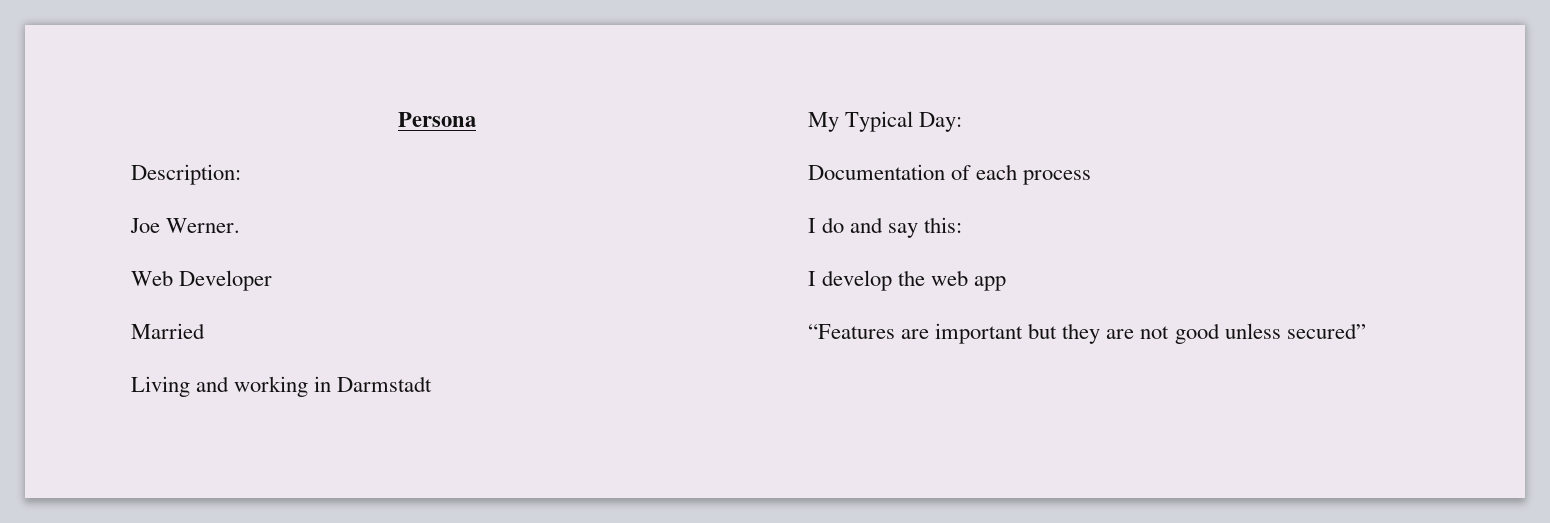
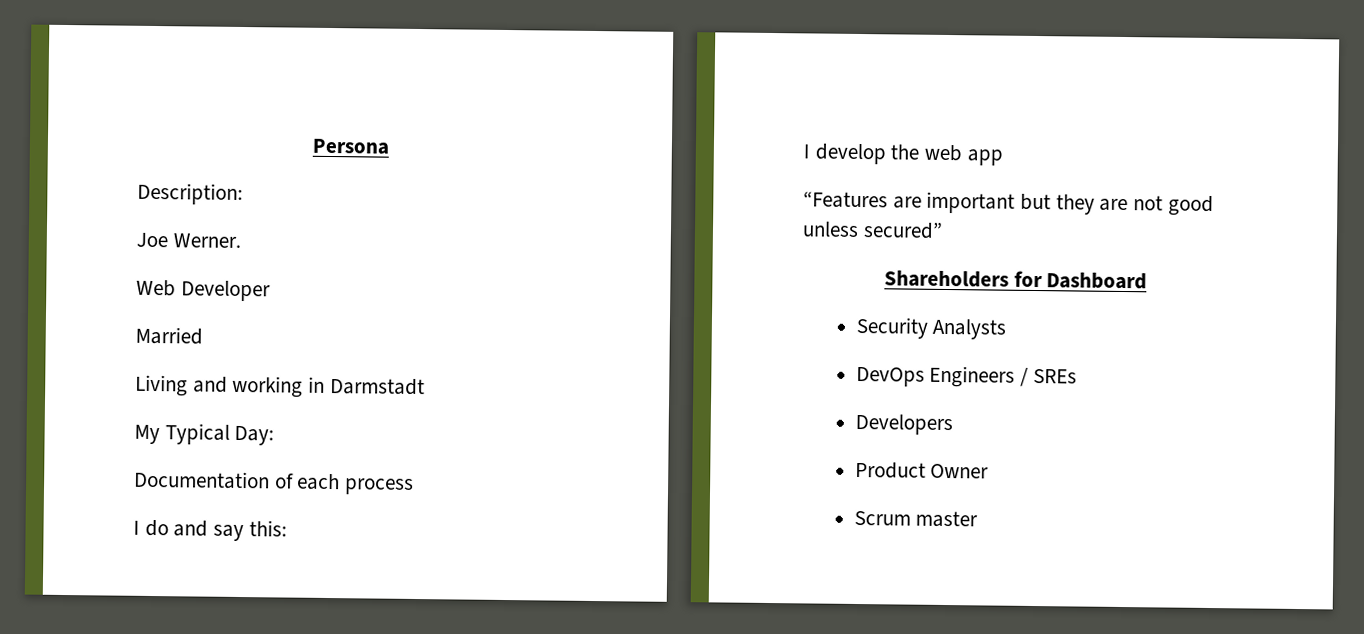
(1366, 331) none -> [883,270,1148,290] [855,316,1007,340] [855,365,1077,388] [854,413,953,436] [854,461,990,479] [853,510,979,528] // Shareholders for Dashboard // Security Analysts // DevOps Engineers / SREs // Developers // Product Owner // Scrum master

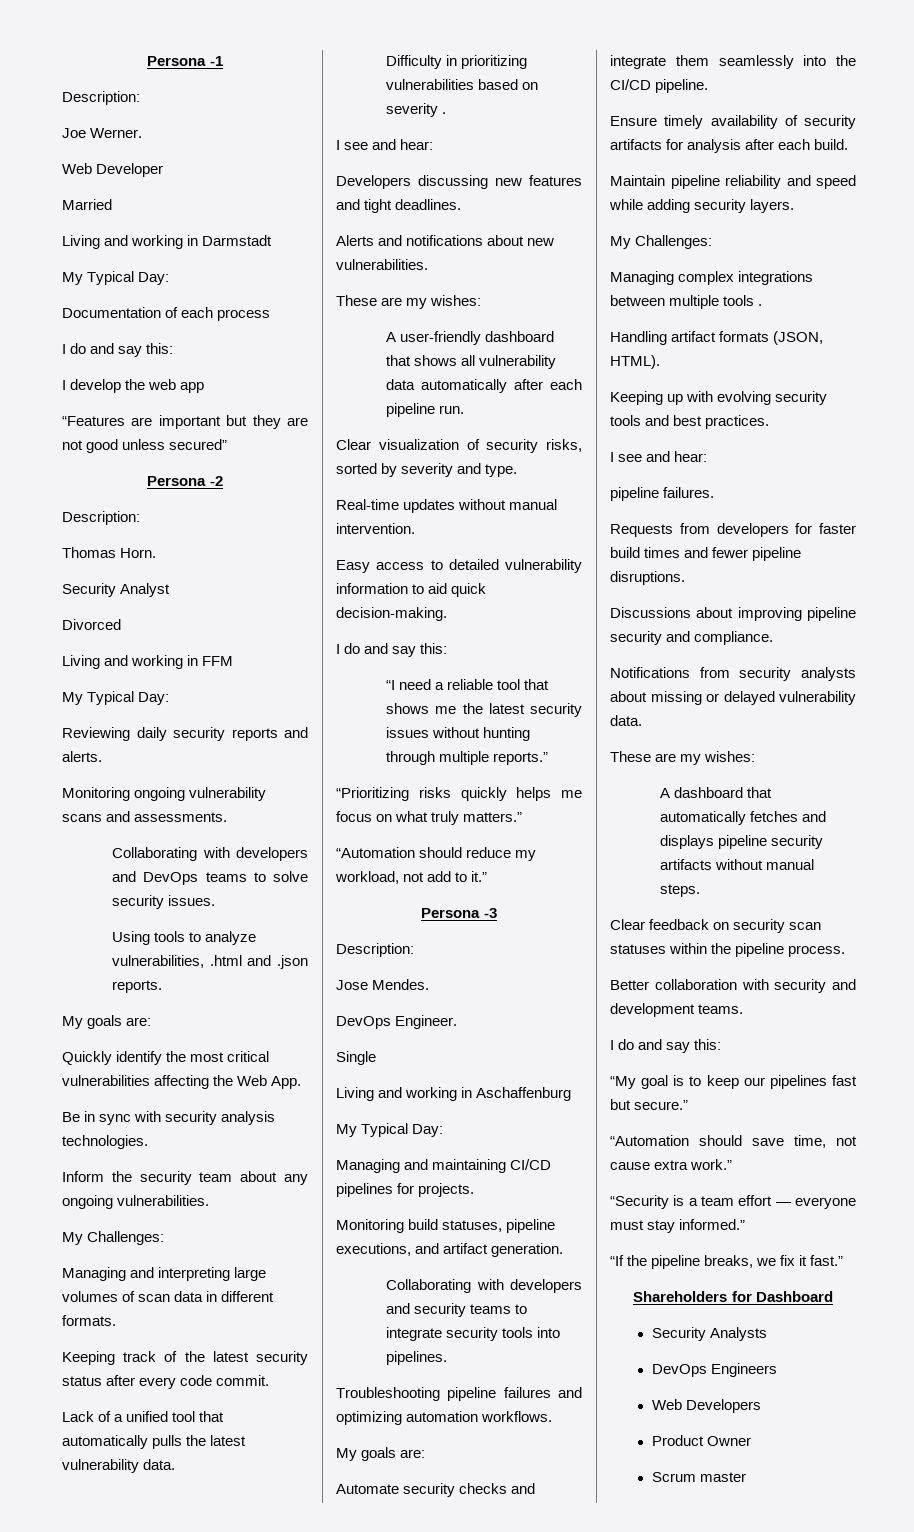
[312,138,389,155] Persona -> [147,56,223,66] Persona -1
(943, 230) none -> [147,476,223,486] [62,511,140,525] [62,547,157,558] [62,583,171,597] [62,619,121,630] [62,655,234,669] [62,691,170,705] [62,727,308,741] [62,751,102,762] [62,787,267,801] [62,811,228,822] [112,847,308,861] [112,871,308,885] [112,895,216,909] [112,931,257,945] [112,955,308,969] [112,980,163,993] [62,1015,152,1029] [62,1051,270,1065] [62,1075,302,1089] [62,1111,276,1125] [62,1135,148,1149] [62,1171,308,1185] [62,1195,210,1209] [62,1231,165,1245] [62,1267,267,1281] [62,1291,275,1302] [62,1315,116,1326] [62,1351,308,1365] [62,1375,270,1389] [62,1411,225,1422] [62,1435,247,1449] [62,1459,176,1473] [386,55,528,69] [386,79,539,90] [386,103,447,117] [336,139,434,150] [336,175,582,189] [336,199,462,213] [336,235,555,246] [336,259,428,270] [336,295,482,309] [386,331,555,345] [386,355,557,369] [386,379,582,393] [386,403,465,417] [336,439,582,453] [336,463,518,477] [336,499,558,513] [336,523,415,534] [336,559,582,573] [336,583,487,597] [336,607,447,621] [336,643,448,657] [386,679,550,690] [386,703,582,717] [386,727,531,741] [386,751,549,765] [336,787,582,801] [336,811,523,825] [336,847,537,861] [335,871,488,884] [421,908,497,918] [336,943,414,957] [336,979,430,990] [336,1015,458,1029] [336,1051,376,1065] [336,1087,572,1101] [336,1123,444,1137] [336,1159,552,1173] [336,1183,475,1197] [336,1219,556,1233] [336,1243,564,1257] [386,1279,582,1293] [386,1303,528,1317] [386,1327,561,1341] [386,1351,448,1365] [336,1387,582,1401] [336,1411,553,1425] [336,1447,426,1461] [336,1483,536,1497] [610,55,856,69] [610,79,709,93] [610,115,856,129] [610,139,849,153] [610,175,856,189] [609,199,795,213] [610,235,713,249] [610,271,814,285] [610,295,763,309] [610,331,824,345] [610,355,660,369] [610,391,828,405] [610,415,770,429] [610,451,708,462] [610,487,715,501] [610,523,856,537] [610,547,802,561] [610,571,685,585] [610,607,856,621] [610,631,774,645] [610,667,856,681] [610,691,856,705] [610,715,642,726] [610,751,756,765] [660,787,773,798] [660,811,827,825] [660,835,824,849] [660,859,815,870] [660,884,701,897] [610,919,822,933] [610,943,846,957] [610,979,856,993] [610,1003,744,1017] [610,1039,722,1053] [610,1075,857,1089] [610,1099,689,1110] [610,1135,857,1148] [610,1159,733,1170] [610,1195,856,1209] [610,1219,746,1233] [610,1255,844,1269] // Persona -2 // Description: // Thomas Horn. // Security Analyst // Divorced // Living and working in FFM // My Typical Day: // Reviewing daily security reports and alerts. // Monitoring ongoing vulnerability scans and assessments. // Collaborating with developers and DevOps teams to solve security issues. // Using tools to analyze vulnerabilities, .html and .json reports. // My goals are: // Quickly identify the most critical vulnerabilities affecting the Web App. // Be in sync with security analysis technologies. // Inform the security team about any ongoing vulnerabilities. // My Challenges: // Managing and interpreting large volumes of scan data in different formats. // Keeping track of the latest security status after every code commit. // Lack of a unified tool that automatically pulls the latest vulnerability data. // Difficulty in prioritizing vulnerabilities based on severity . // I see and hear: // Developers discussing new features and tight deadlines. // Alerts and notifications about new vulnerabilities. // These are my wishes: // A user-friendly dashboard that shows all vulnerability data automatically after each pipeline run. // Clear visualization of security risks, sorted by severity and type. // Real-time updates without manual intervention. // Easy access to detailed vulnerability information to aid quick decision-making. // I do and say this: // “I need a reliable tool that shows me the latest security issues without hunting through multiple reports.” // “Prioritizing risks quickly helps me focus on what truly matters.” // “Automation should reduce my workload, not add to it.” // Persona -3 // Description: // Jose Mendes. // DevOps Engineer. // Single // Living and working in Aschaffenburg // My Typical Day: // Managing and maintaining CI/CD pipelines for projects. // Monitoring build statuses, pipeline executions, and artifact generation. // Collaborating with developers and security teams to integrate security tools into pipelines. // Troubleshooting pipeline failures and optimizing automation workflows. // My goals are: // Automate security checks and integrate them seamlessly into the CI/CD pipeline. // Ensure timely availability of security artifacts for analysis after each build. // Maintain pipeline reliability and speed while adding security layers. // My Challenges: // Managing complex integrations between multiple tools . // Handling artifact formats (JSON, HTML). // Keeping up with evolving security tools and best practices. // I see and hear: // pipeline failures. // Requests from developers for faster build times and fewer pipeline disruptions. // Discussions about improving pipeline security and compliance. // Notifications from security analysts about missing or delayed vulnerability data. // These are my wishes: // A dashboard that automatically fetches and displays pipeline security artifacts without manual steps. // Clear feedback on security scan statuses within the pipeline process. // Better collaboration with security and development teams. // I do and say this: // “My goal is to keep our pipelines fast but secure.” // “Automation should save time, not cause extra work.” // “Security is a team effort — everyone must stay informed.” // “If the pipeline breaks, we fix it fast.”
[1019,367,1077,387] / SREs // -> [651,1399,682,1410] // Web

